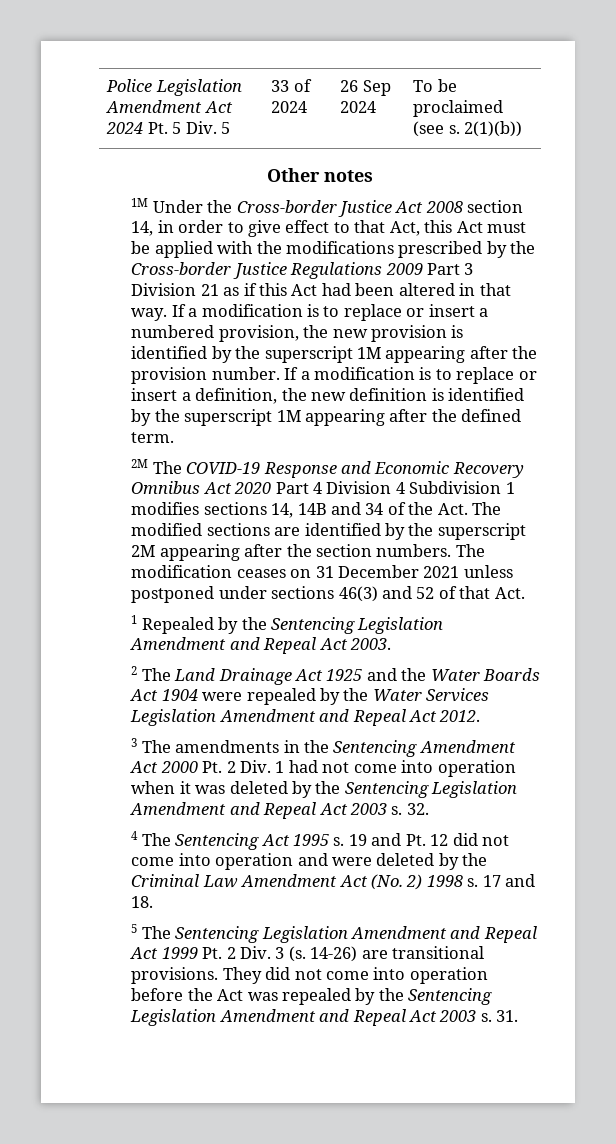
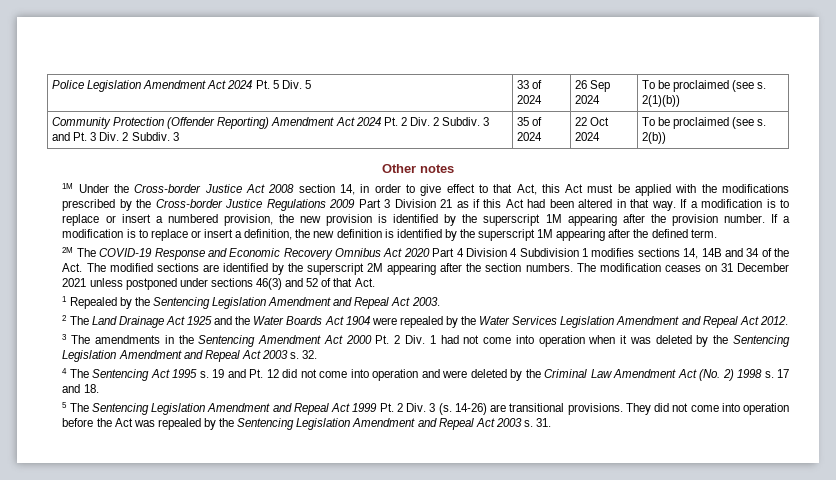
(523, 129) none -> [52,117,490,129] [52,132,179,141] [517,117,543,126] [517,132,543,141] [575,117,610,126] [575,132,601,141] [642,117,767,129] [642,132,667,144] // Community Protection (Offender Reporting) Amendment Act 2024 Pt. 2 Div. 2 Subdiv. 3 and Pt. 3 Div. 2 Subdiv. 3 | 35 of 2024 | 22 Oct 2024 | To be proclaimed (see s. 2(b))

